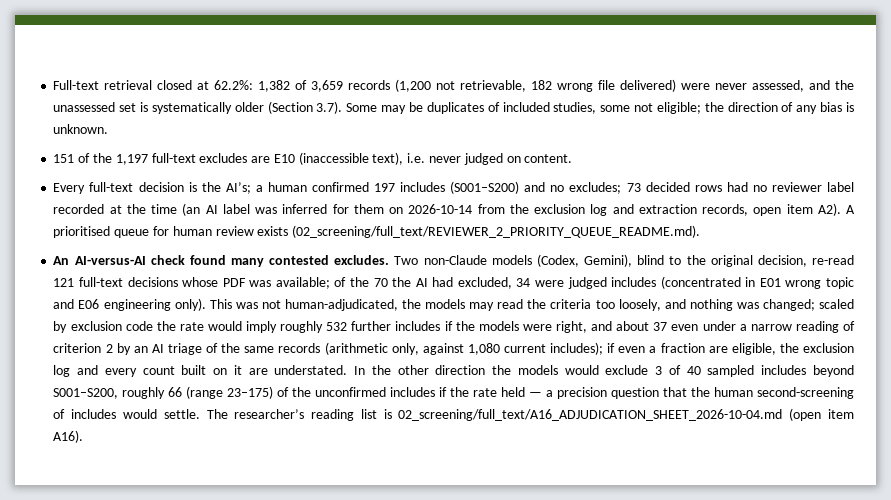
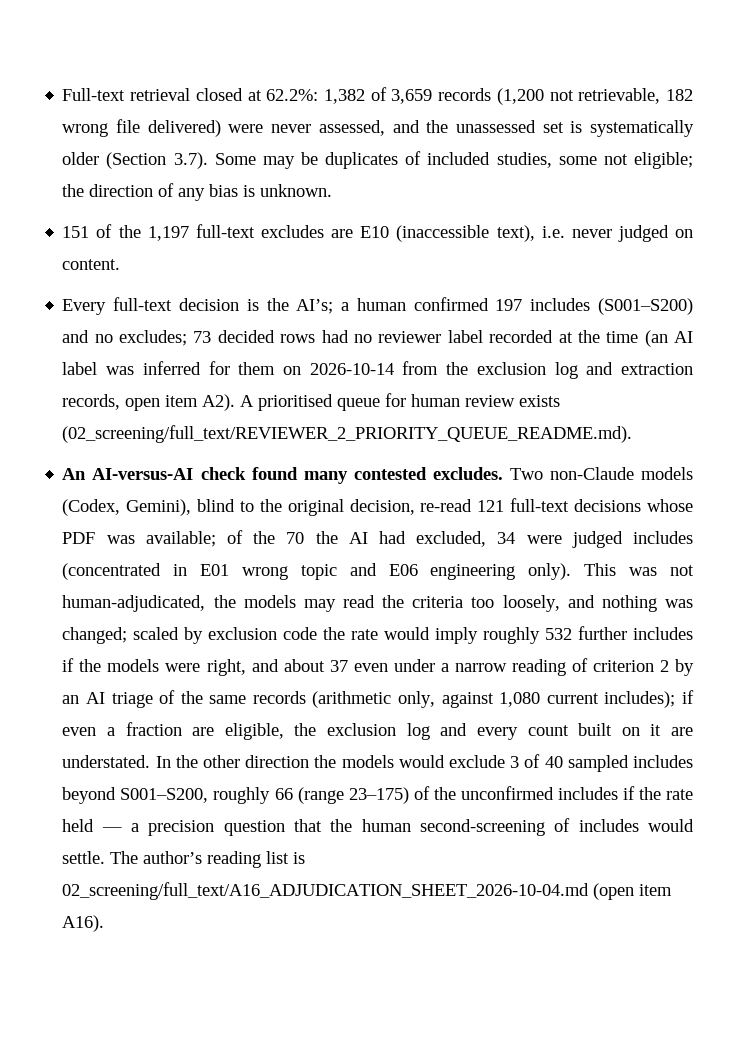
[234,409,305,419] researcher’s -> [143,851,203,864] author’s

